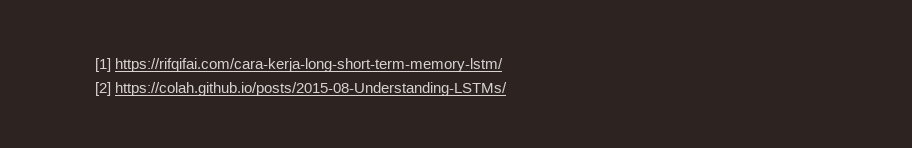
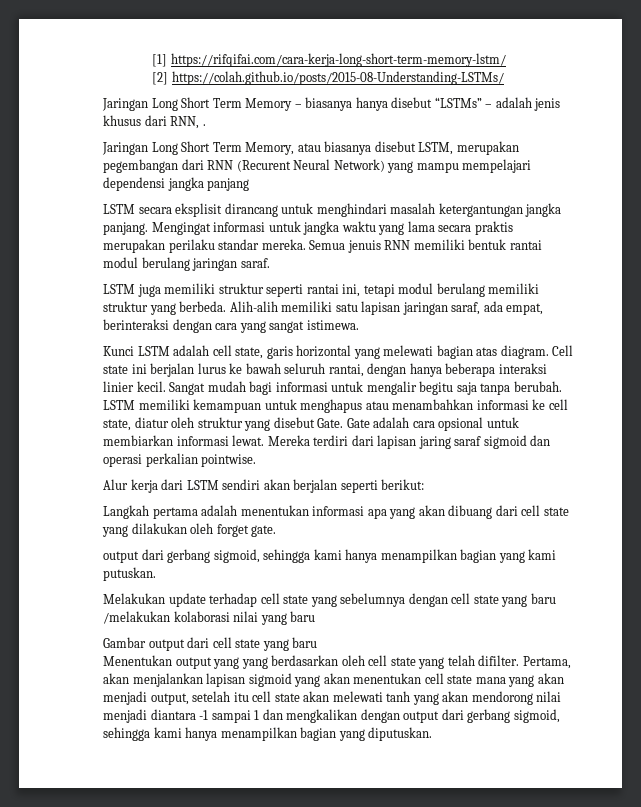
(508, 89) none -> [102,97,561,111] [103,115,206,129] [102,141,519,155] [103,159,532,173] [103,177,250,191] [103,203,562,217] [103,221,513,235] [103,239,542,253] [103,257,270,271] [103,283,540,297] [103,301,544,315] [103,319,359,333] [103,345,574,359] [103,363,547,377] [103,381,562,395] [103,399,568,413] [103,417,519,431] [103,435,551,449] [103,453,257,467] [103,479,425,493] [103,505,569,519] [102,523,277,537] [103,549,557,563] [103,567,157,581] [103,593,556,607] [103,611,316,625] [103,637,318,651] [103,655,571,669] [103,673,564,687] [103,691,562,705] [103,709,560,723] [103,727,433,741] // Jaringan Long Short Term Memory – biasanya hanya disebut “LSTMs” – adalah jenis khusus dari RNN, . // Jaringan Long Short Term Memory, atau biasanya disebut LSTM, merupakan pegembangan dari RNN (Recurent Neural Network) yang mampu mempelajari dependensi jangka panjang // LSTM secara eksplisit dirancang untuk menghindari masalah ketergantungan jangka panjang. Mengingat informasi untuk jangka waktu yang lama secara praktis merupakan perilaku standar mereka. Semua jenuis RNN memiliki bentuk rantai modul berulang jaringan saraf. // LSTM juga memiliki struktur seperti rantai ini, tetapi modul berulang memiliki struktur yang berbeda. Alih-alih memiliki satu lapisan jaringan saraf, ada empat, berinteraksi dengan cara yang sangat istimewa. // Kunci LSTM adalah cell state, garis horizontal yang melewati bagian atas diagram. Cell state ini berjalan lurus ke bawah seluruh rantai, dengan hanya beberapa interaksi linier kecil. Sangat mudah bagi informasi untuk mengalir begitu saja tanpa berubah. LSTM memiliki kemampuan untuk menghapus atau menambahkan informasi ke cell state, diatur oleh struktur yang disebut Gate. Gate adalah cara opsional untuk membiarkan informasi lewat. Mereka terdiri dari lapisan jaring saraf sigmoid dan operasi perkalian pointwise. // Alur kerja dari LSTM sendiri akan berjalan seperti berikut: // Langkah pertama adalah menentukan informasi apa yang akan dibuang dari cell state yang dilakukan oleh forget gate. // output dari gerbang sigmoid, sehingga kami hanya menampilkan bagian yang kami putuskan. // Melakukan update terhadap cell state yang sebelumnya dengan cell state yang baru /melakukan kolaborasi nilai yang baru // Gambar output dari cell state yang baru // Menentukan output yang yang berdasarkan oleh cell state yang telah difilter. Pertama, akan menjalankan lapisan sigmoid yang akan menentukan cell state mana yang akan menjadi output, setelah itu cell state akan melewati tanh yang akan mendorong nilai menjadi diantara -1 sampai 1 dan mengkalikan dengan output dari gerbang sigmoid, sehingga kami hanya menampilkan bagian yang diputuskan.

